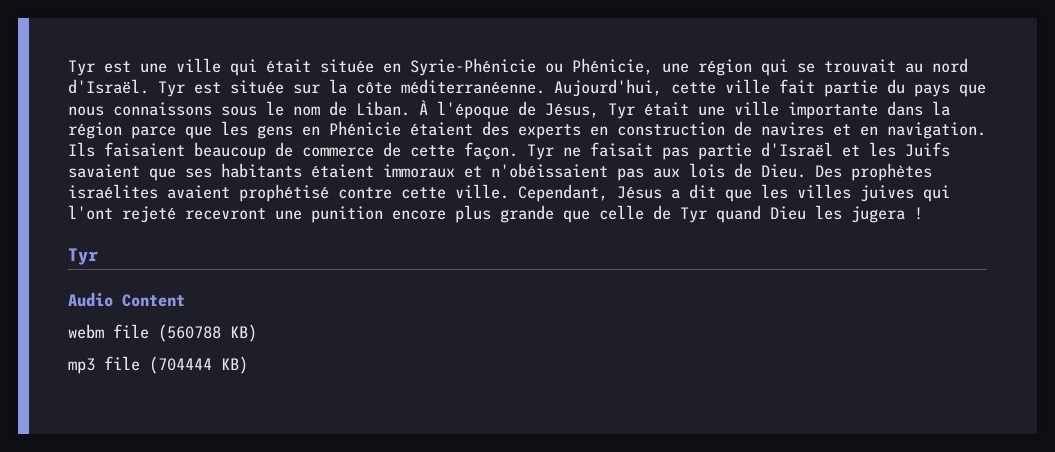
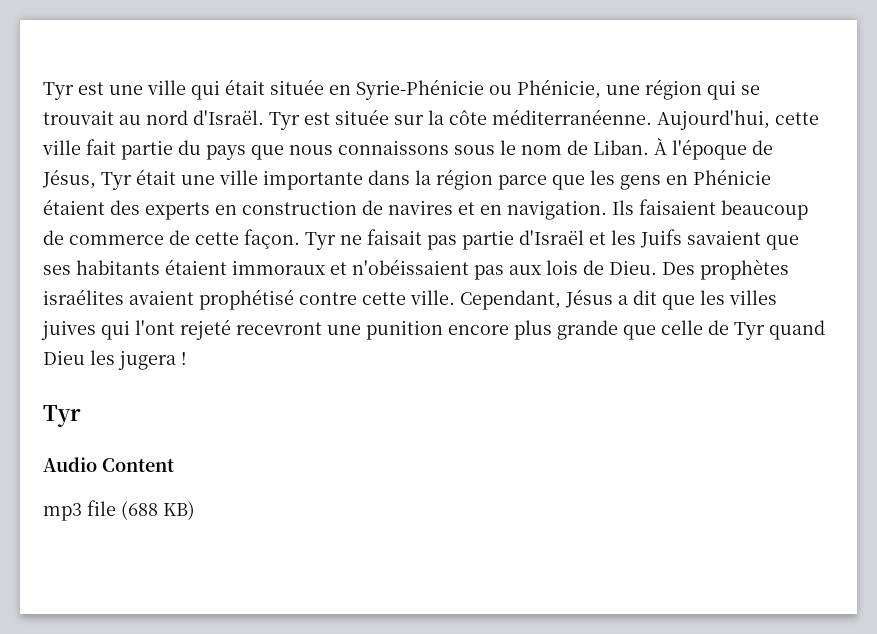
[68,324,257,342] // webm file (560788 KB) -> (174, 465) none
[149,356,212,374] (704444 -> [121,501,158,520] (688

